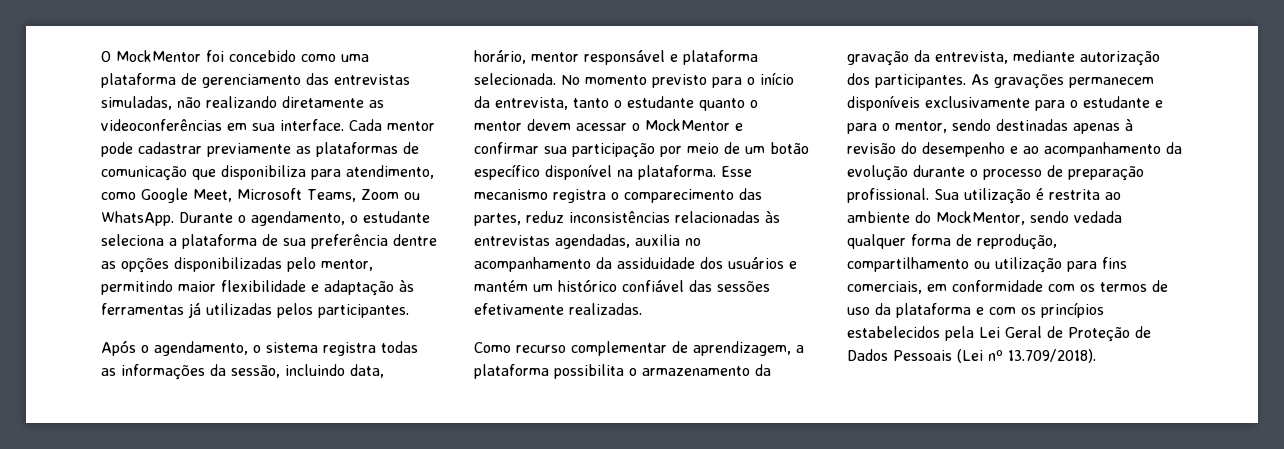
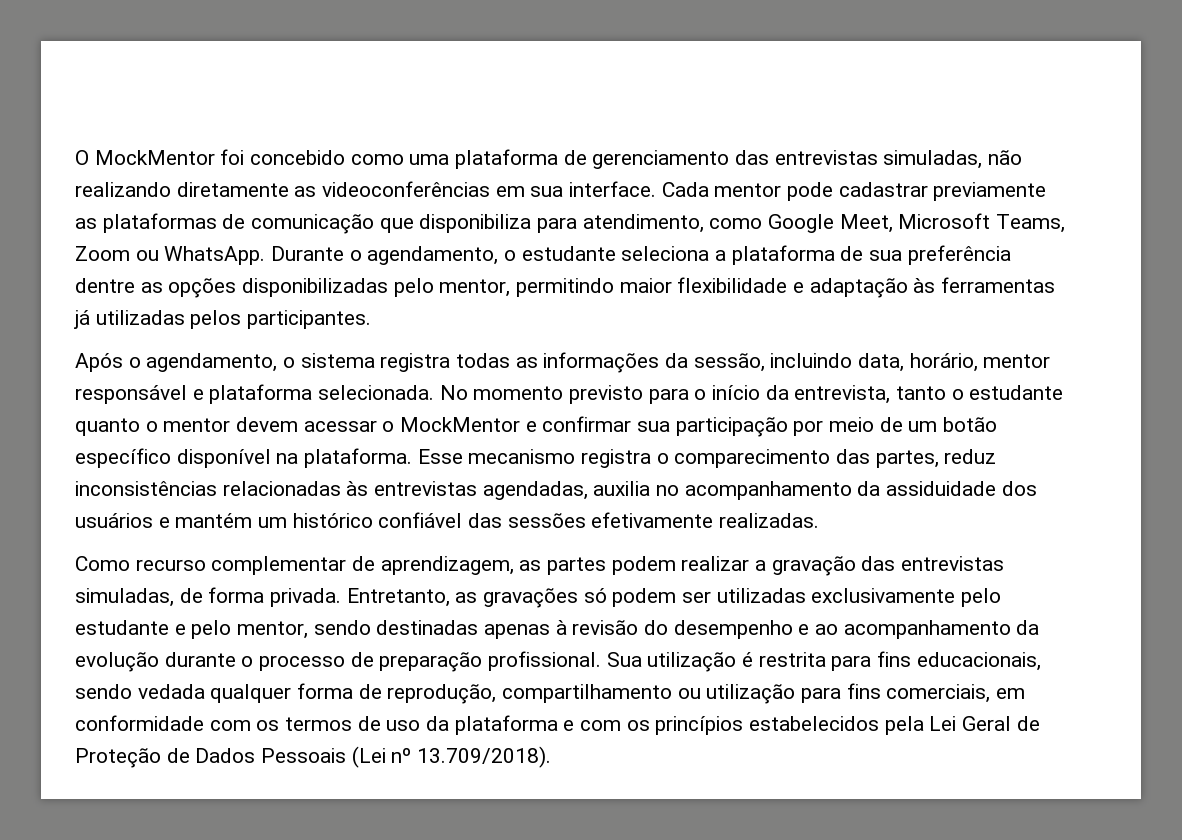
[796,345,804,353] [474,364,771,379] [847,50,1160,66] [847,73,1154,89] [847,95,1163,111] [847,123,890,134] a plataforma possibilita o armazenamento da gravação da entrevista, mediante autorização dos participantes. As gravações permanecem disponíveis exclusivamente para o estudante e para o -> [519,556,1005,576] [75,587,1002,608] [75,620,232,639] as partes podem realizar a gravação das entrevistas simuladas, de forma privada. Entretanto, as gravações só podem ser utilizadas exclusivamente pelo estudante e pelo
[1105,192,1121,200] [847,211,1025,225] ao ambiente do MockMentor, -> [831,651,1041,671] para fins educacionais,

